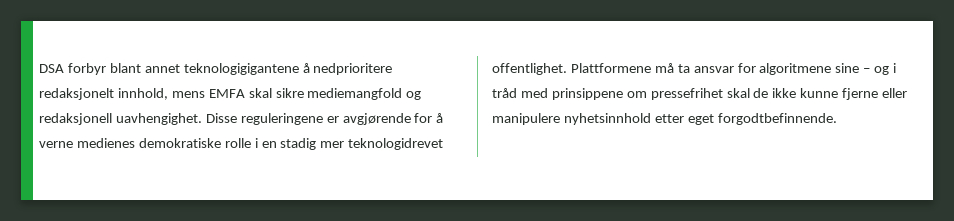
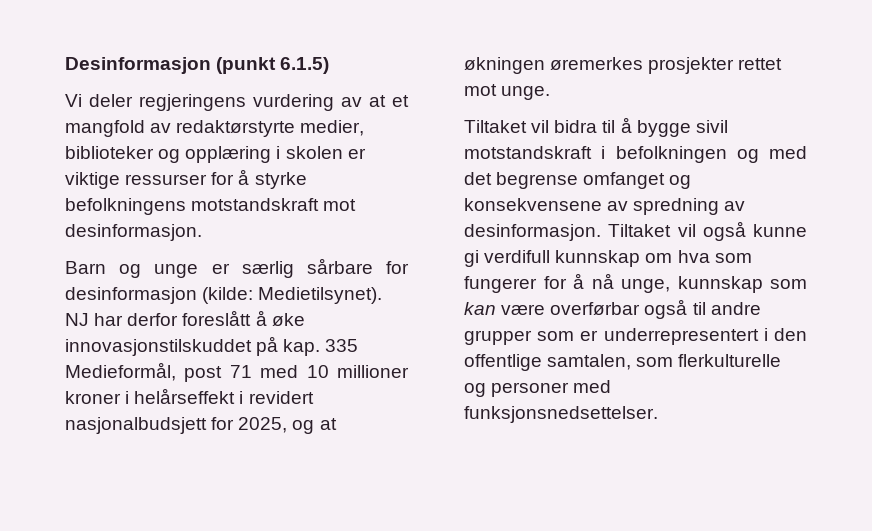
[39,63,393,75] [39,88,422,100] [39,113,444,125] [39,138,444,150] [492,63,897,75] [492,88,908,100] [492,113,837,125] DSA forbyr blant annet teknologigigantene å nedprioritere redaksjonelt innhold, mens EMFA skal sikre mediemangfold og redaksjonell uavhengighet. Disse reguleringene er avgjørende for å verne medienes demokratiske rolle i en stadig mer teknologidrevet offentlighet. Plattformene må ta ansvar for algoritmene sine – og i tråd med prinsippene om pressefrihet skal de ikke kunne fjerne eller manipulere nyhetsinnhold etter eget forgodtbefinnende. -> [65,57,330,74] [65,94,409,111] [65,120,365,137] [65,146,366,163] [65,169,307,189] [65,198,357,215] [65,224,202,241] [65,258,409,278] [65,287,383,304] [65,310,305,326] [65,336,359,356] [65,362,409,382] [65,388,314,404] [65,417,337,434] [464,57,783,74] [464,84,551,100] [464,117,728,137] [464,146,807,163] [464,172,692,189] [464,198,746,215] [464,221,807,241] [464,250,752,267] [464,273,807,293] [464,299,761,319] [464,328,807,345] [464,354,782,371] [464,380,612,397] [464,406,658,423] Desinformasjon (punkt 6.1.5) // Vi deler regjeringens vurdering av at et mangfold av redaktørstyrte medier, biblioteker og opplæring i skolen er viktige ressurser for å styrke befolkningens motstandskraft mot desinformasjon. // Barn og unge er særlig sårbare for desinformasjon (kilde: Medietilsynet). NJ har derfor foreslått å øke innovasjonstilskuddet på kap. 335 Medieformål, post 71 med 10 millioner kroner i helårseffekt i revidert nasjonalbudsjett for 2025, og at økningen øremerkes prosjekter rettet mot unge. // Tiltaket vil bidra til å bygge sivil motstandskraft i befolkningen og med det begrense omfanget og konsekvensene av spredning av desinformasjon. Tiltaket vil også kunne gi verdifull kunnskap om hva som fungerer for å nå unge, kunnskap som kan være overførbar også til andre grupper som er underrepresentert i den offentlige samtalen, som flerkulturelle og personer med funksjonsnedsettelser.

